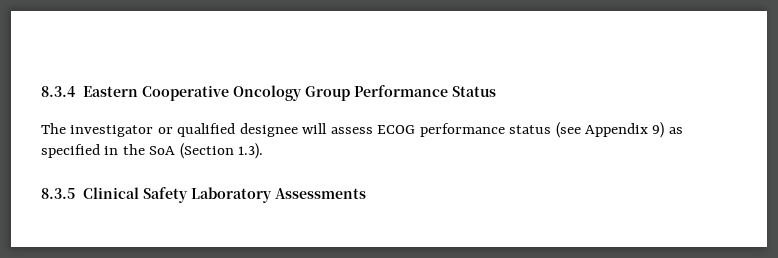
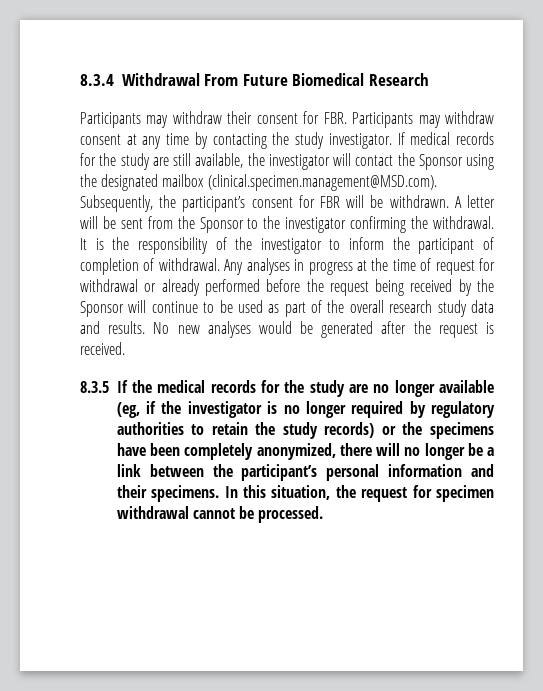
[83,85,497,101] [41,122,683,138] [41,143,264,159] [41,187,367,203] Eastern Cooperative Oncology Group Performance Status // The investigator or qualified designee will assess ECOG performance status (see Appendix 9) as specified in the SoA (Section 1.3). // 8.3.5 Clinical Safety Laboratory Assessments -> [121,73,429,86] [80,111,495,128] [80,132,494,149] [80,153,494,170] [80,174,437,191] [80,195,495,212] [80,216,495,233] [80,237,494,254] [80,258,496,275] [80,279,495,296] [80,300,494,317] [80,321,495,338] [80,342,125,355] [80,380,494,397] [116,401,495,418] [116,422,494,439] [116,443,494,460] [116,464,494,481] [116,485,494,502] [116,506,324,523] Withdrawal From Future Biomedical Research // Participants may withdraw their consent for FBR. Participants may withdraw consent at any time by contacting the study investigator. If medical records for the study are still available, the investigator will contact the Sponsor using the designated mailbox (clinical.specimen.management@MSD.com). Subsequently, the participant’s consent for FBR will be withdrawn. A letter will be sent from the Sponsor to the investigator confirming the withdrawal. It is the responsibility of the investigator to inform the participant of completion of withdrawal. Any analyses in progress at the time of request for withdrawal or already performed before the request being received by the Sponsor will continue to be used as part of the overall research study data and results. No new analyses would be generated after the request is received. // 8.3.5 If the medical records for the study are no longer available (eg, if the investigator is no longer required by regulatory authorities to retain the study records) or the specimens have been completely anonymized, there will no longer be a link between the participant’s personal information and their specimens. In this situation, the request for specimen withdrawal cannot be processed.

